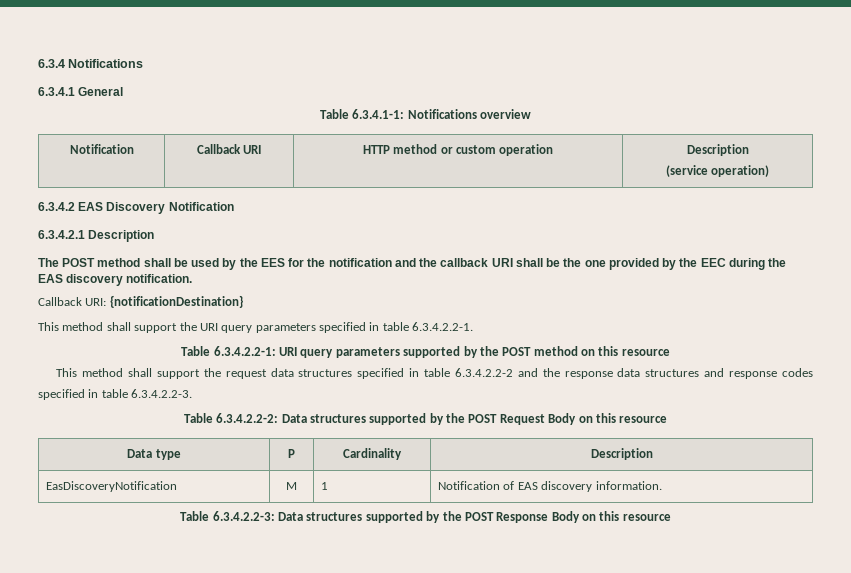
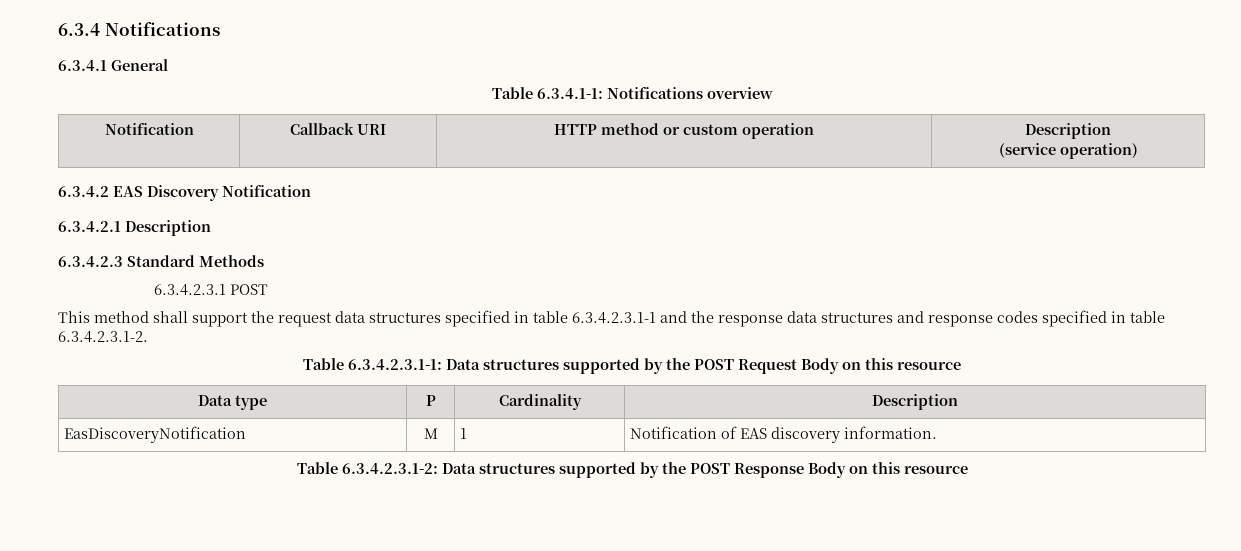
[38,258,787,270] [38,274,193,286] [38,295,243,308] [38,322,474,333] [181,346,670,358] The POST method shall be used by the EES for the notification and the callback URI shall be the one provided by the EEC during the EAS discovery notification. // Callback URI: {notificationDestination} // This method shall support the URI query parameters specified in table 6.3.4.2.2-1. // Table 6.3.4.2.2-1: URI query parameters supported by the POST method on this resource -> [58,255,264,267] [153,284,268,296] 6.3.4.2.3 Standard Methods // 6.3.4.2.3.1 POST
[454,368,513,377] 6.3.4.2.2-2 -> [572,312,656,324] 6.3.4.2.3.1-1
[131,389,193,398] [183,413,279,423] 6.3.4.2.2-3. // Table 6.3.4.2.2-2: -> [58,331,148,343] [303,358,442,370] 6.3.4.2.3.1-2. // Table 6.3.4.2.3.1-1:
[212,511,275,521] 6.3.4.2.2-3: -> [341,463,438,474] 6.3.4.2.3.1-2:

